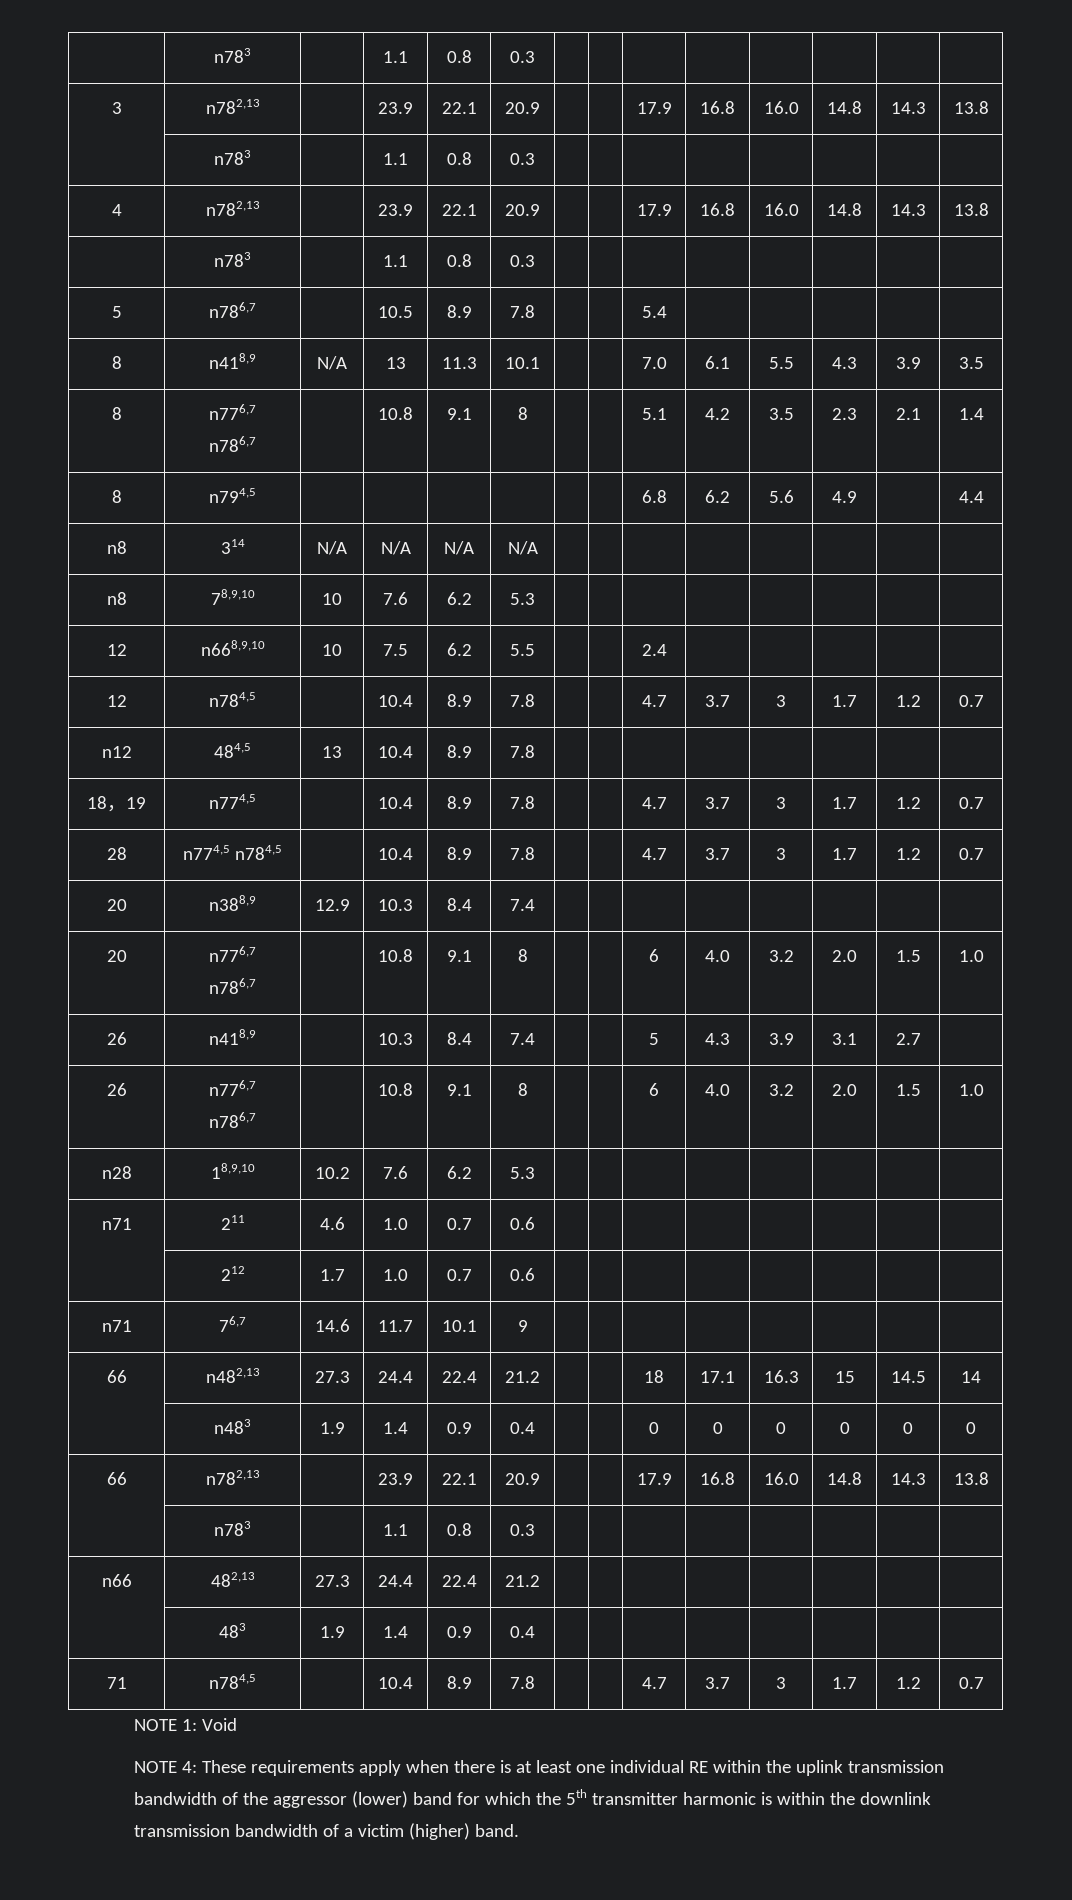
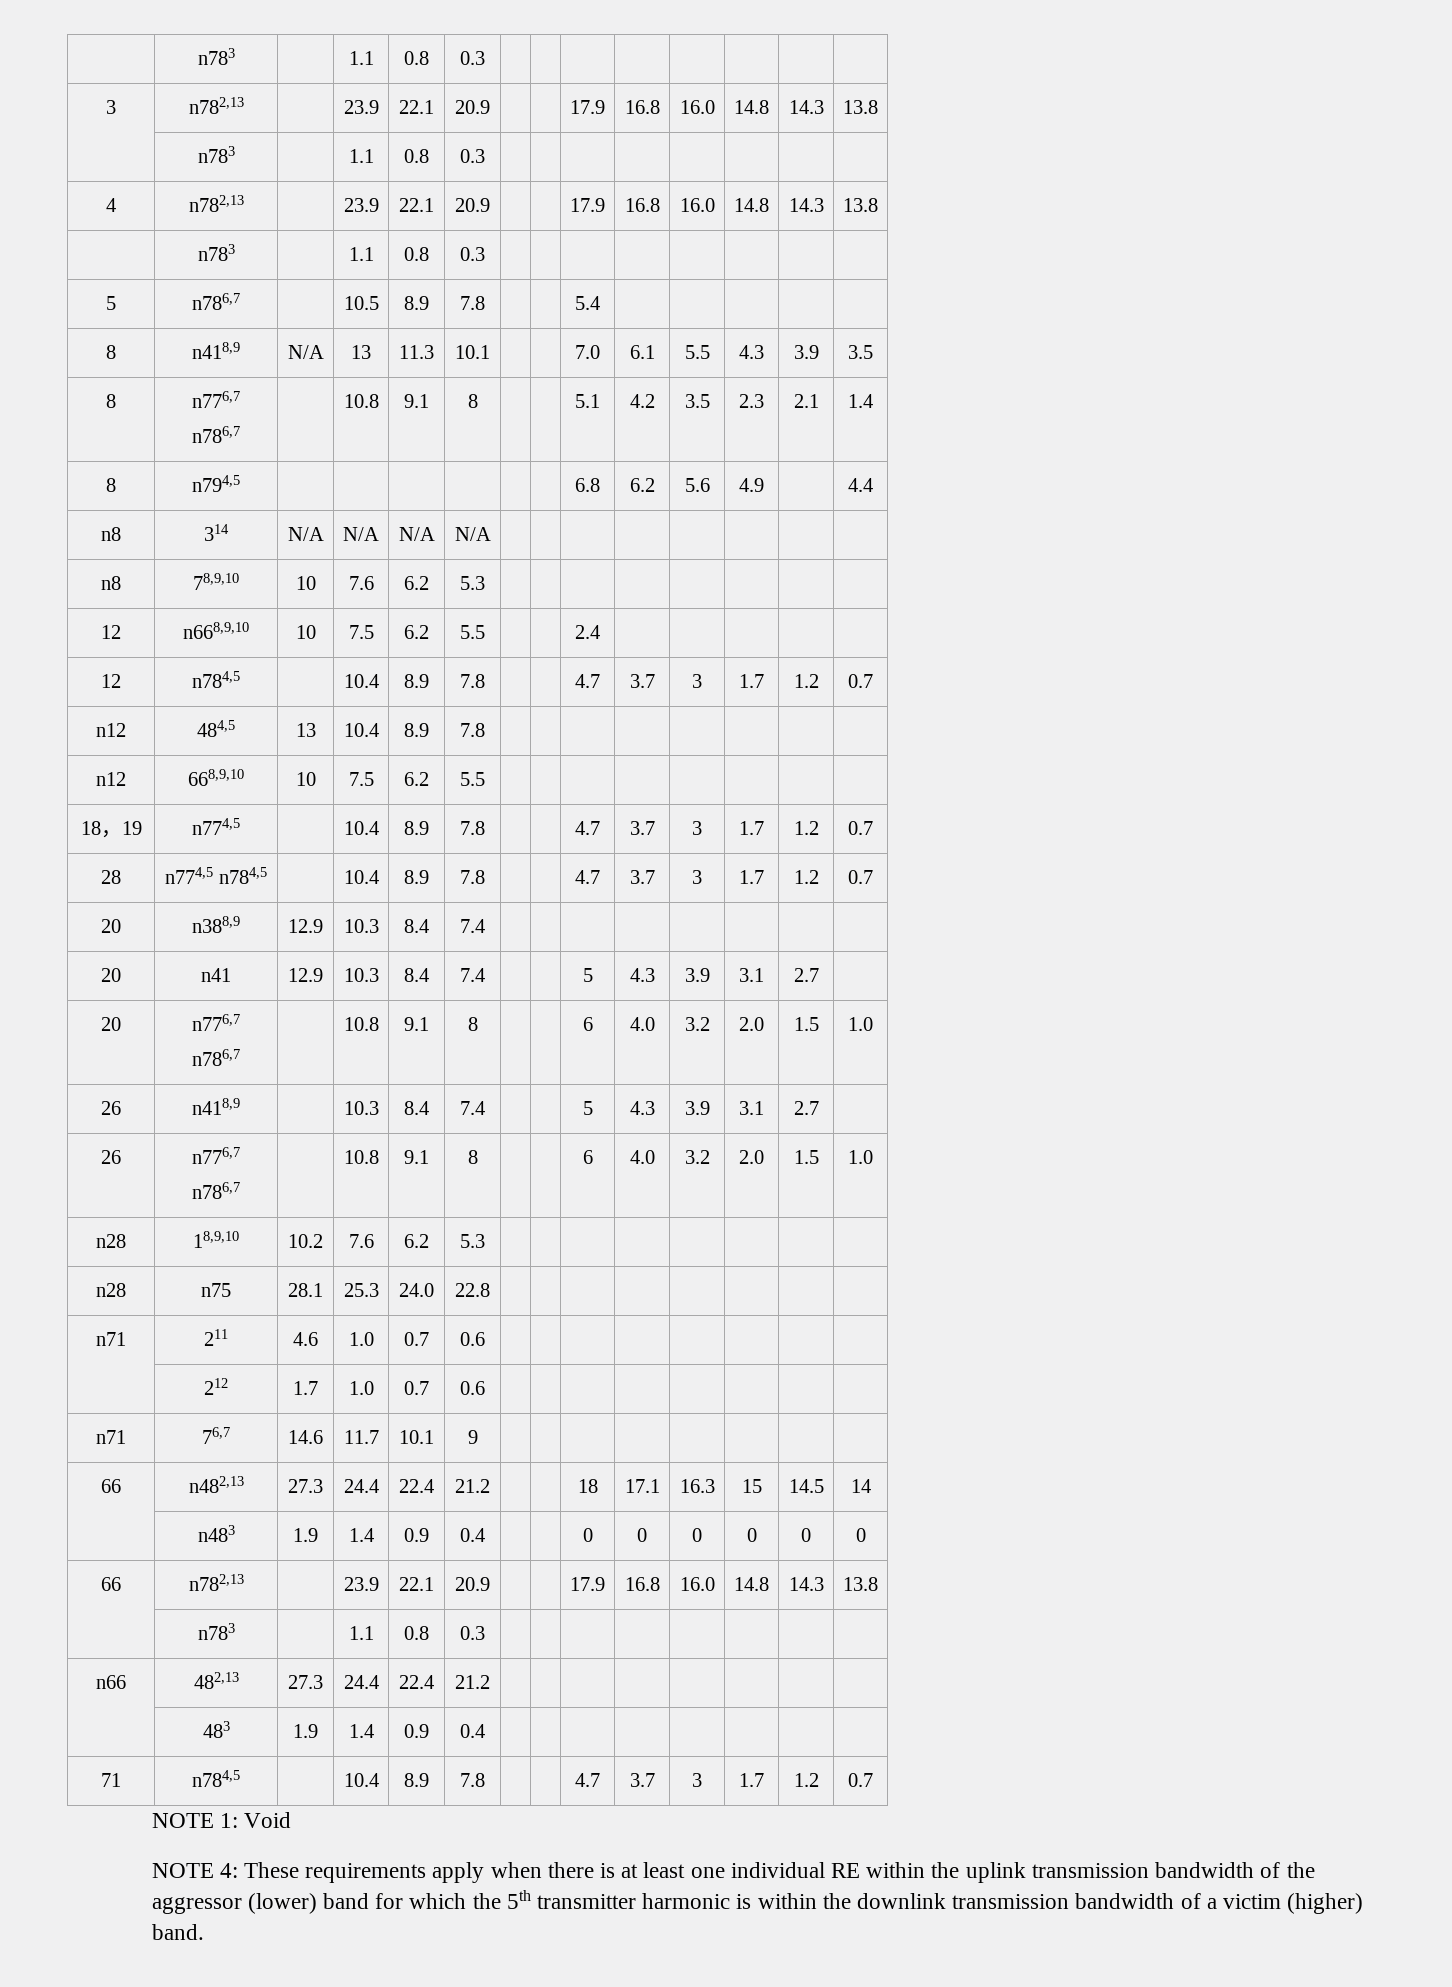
(535, 751) none -> [96,772,126,786] [188,769,244,786] [295,772,316,786] [348,772,374,786] [404,772,429,786] [460,772,485,786] // n12 | 668,9,10 | 10 | 7.5 | 6.2 | 5.5 | | | | | | | |
(535, 905) none -> [101,968,121,982] [201,968,231,982] [288,968,323,982] [343,968,379,982] [404,968,429,982] [460,968,485,982] [582,968,593,982] [629,968,655,982] [684,968,710,982] [739,968,764,982] [793,968,819,982] // 20 | n41 | 12.9 | 10.3 | 8.4 | 7.4 | | | 5 | 4.3 | 3.9 | 3.1 | 2.7 |
(535, 1173) none -> [96,1283,126,1297] [201,1283,231,1297] [288,1283,323,1297] [343,1283,379,1297] [399,1283,434,1297] [455,1283,490,1297] // n28 | n75 | 28.1 | 25.3 | 24.0 | 22.8 | | | | | | | |

